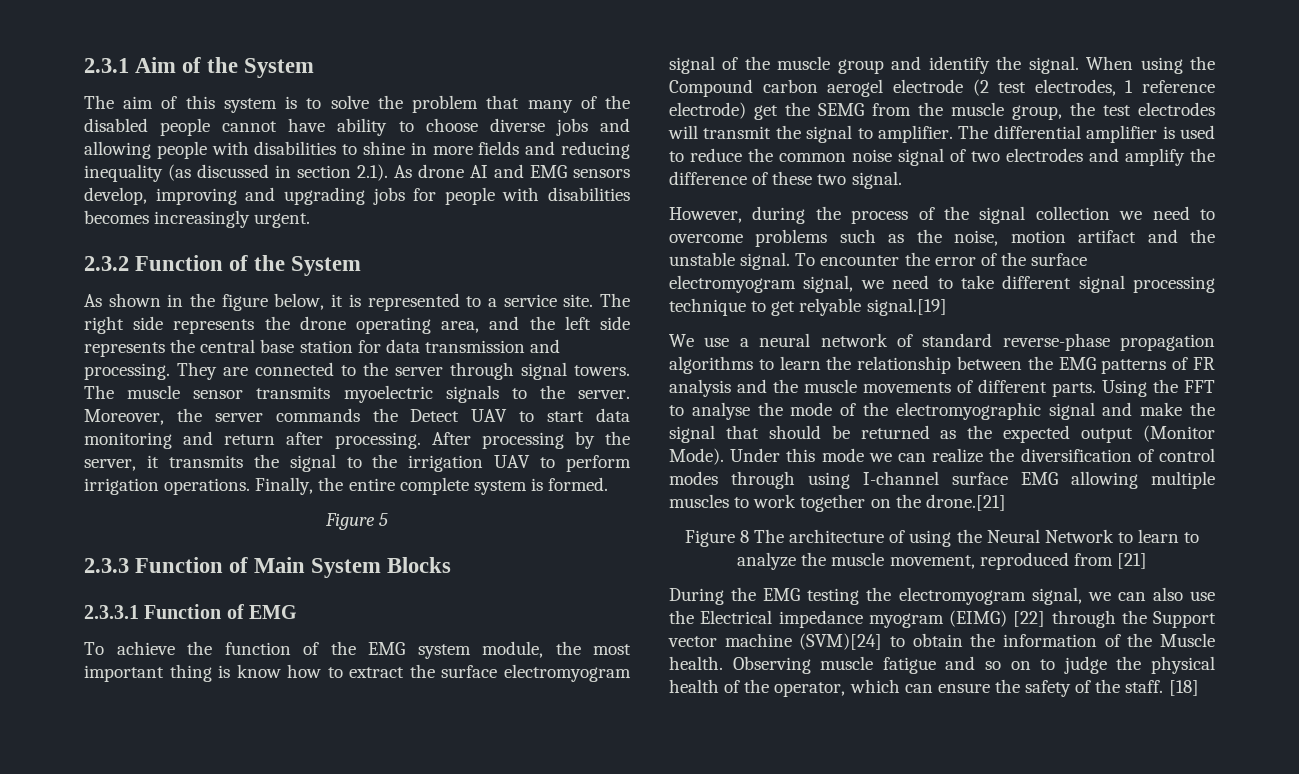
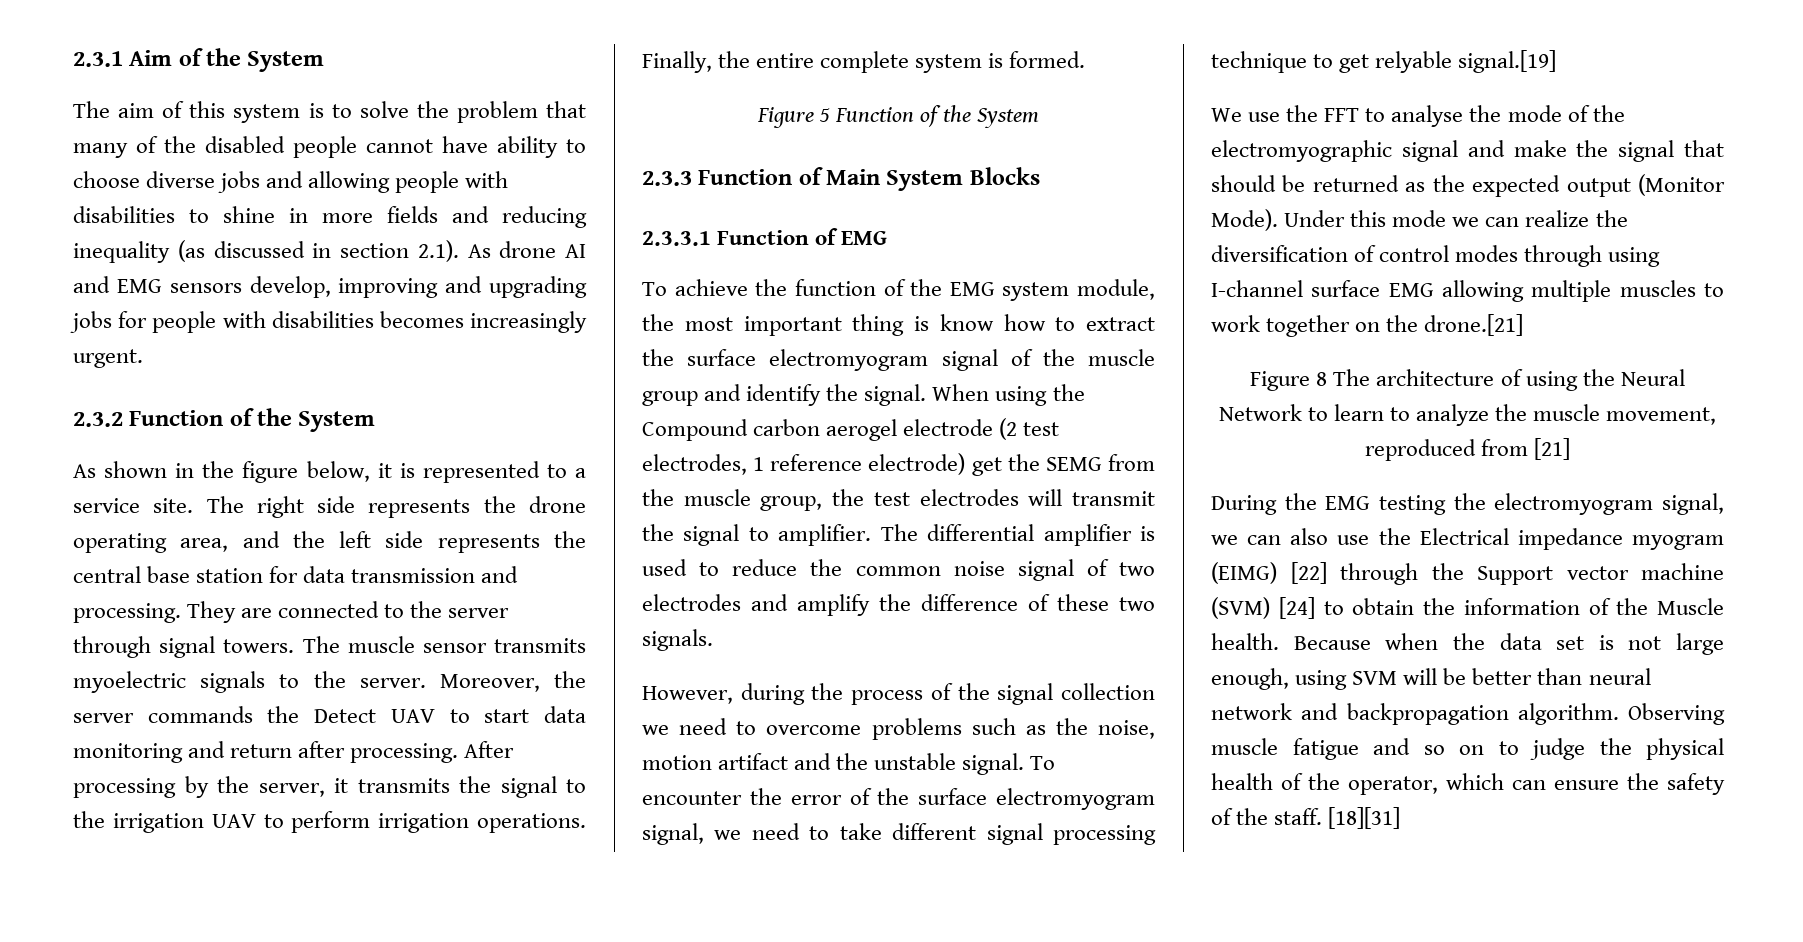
(389, 519) none -> [834,105,1040,128] Function of the System
[851,171,902,189] signal. -> [642,629,713,651] signals.
[739,333,1215,351] [669,356,1215,374] [669,379,1147,397] a neural network of standard reverse-phase propagation algorithms to learn the relationship between the EMG patterns of FR analysis and the muscle movements of different parts. Using -> (1281, 117) none
[799,633,883,650] (SVM)[24] -> [1211,597,1315,619] (SVM) [24]
(723, 663) none -> [1293,633,1724,655] [1211,668,1651,690] [1211,703,1619,725] Because when the data set is not large enough, using SVM will be better than neural network and backpropagation algorithm.
[1168,680,1199,696] [18] -> [1328,807,1401,829] [18][31]

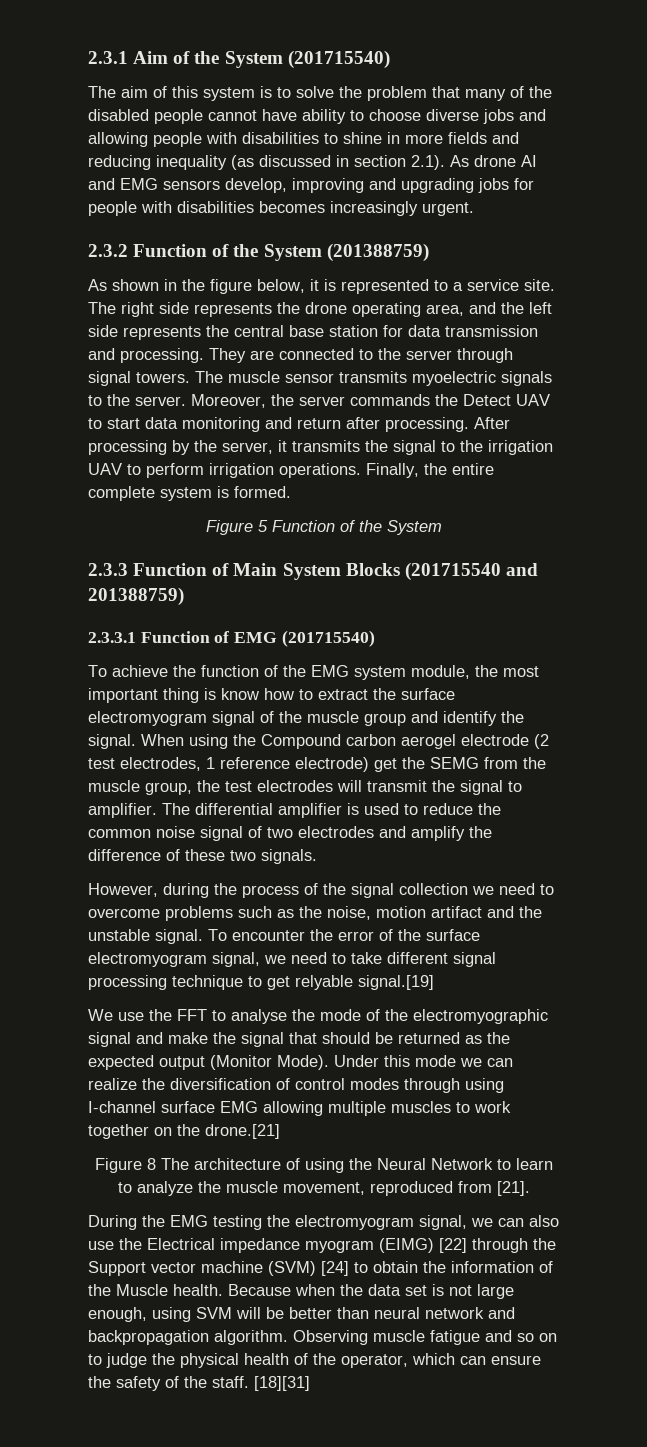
(325, 61) none -> [287,50,390,69] (201715540)
(376, 421) none -> [326,243,429,262] (201388759)
(1040, 176) none -> [404,562,538,581] [88,587,184,606] (201715540 and 201388759)
(888, 238) none -> [281,630,375,647] (201715540)
[1534,438,1571,460] [21] -> [496,1181,530,1196] [21].

